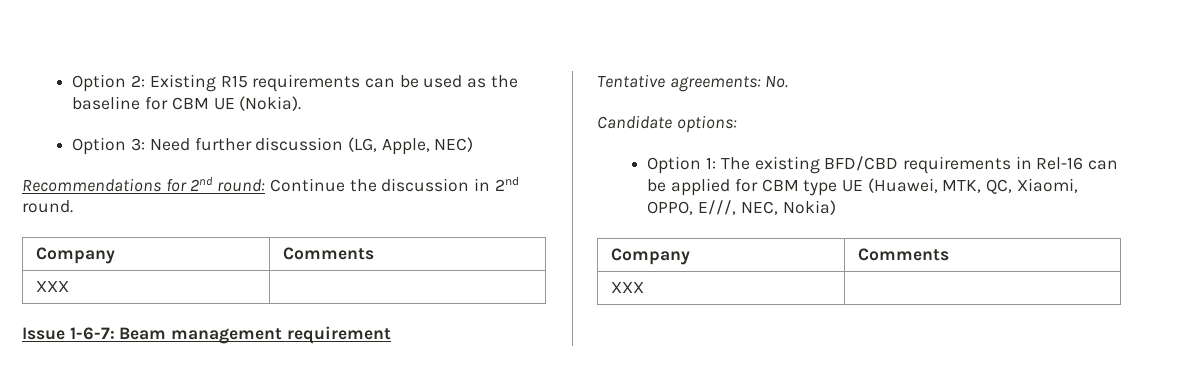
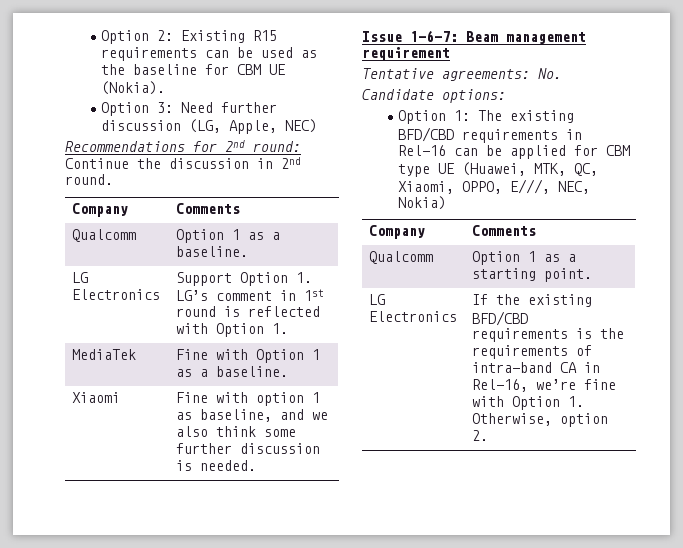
[35,281,69,292] XXX | -> [72,229,137,242] [176,229,281,243] [176,246,249,257] [72,272,89,283] [72,289,161,300] [176,272,313,286] [176,289,325,301] [176,306,321,317] [176,323,289,337] [72,349,137,360] [176,349,321,363] [176,366,289,377] [72,392,121,403] [176,392,321,406] [176,409,329,422] [176,426,297,437] [176,443,321,454] [176,460,257,471] Qualcomm | Option 1 as a baseline. // LG Electronics | Support Option 1. LG’s comment in 1st round is reflected with Option 1. // MediaTek | Fine with Option 1 as a baseline. // Xiaomi | Fine with option 1 as baseline, and we also think some further discussion is needed.
[610,282,644,293] XXX | -> [369,251,434,264] [472,251,577,265] [472,268,593,282] [369,294,386,305] [369,311,458,322] [472,294,593,307] [472,311,529,326] [472,328,625,342] [472,345,593,359] [472,362,601,373] [472,379,617,392] [472,396,585,410] [472,413,609,427] [472,430,489,441] Qualcomm | Option 1 as a starting point. // LG Electronics | If the existing BFD/CBD requirements is the requirements of intra-band CA in Rel-16, we’re fine with Option 1. Otherwise, option 2.

